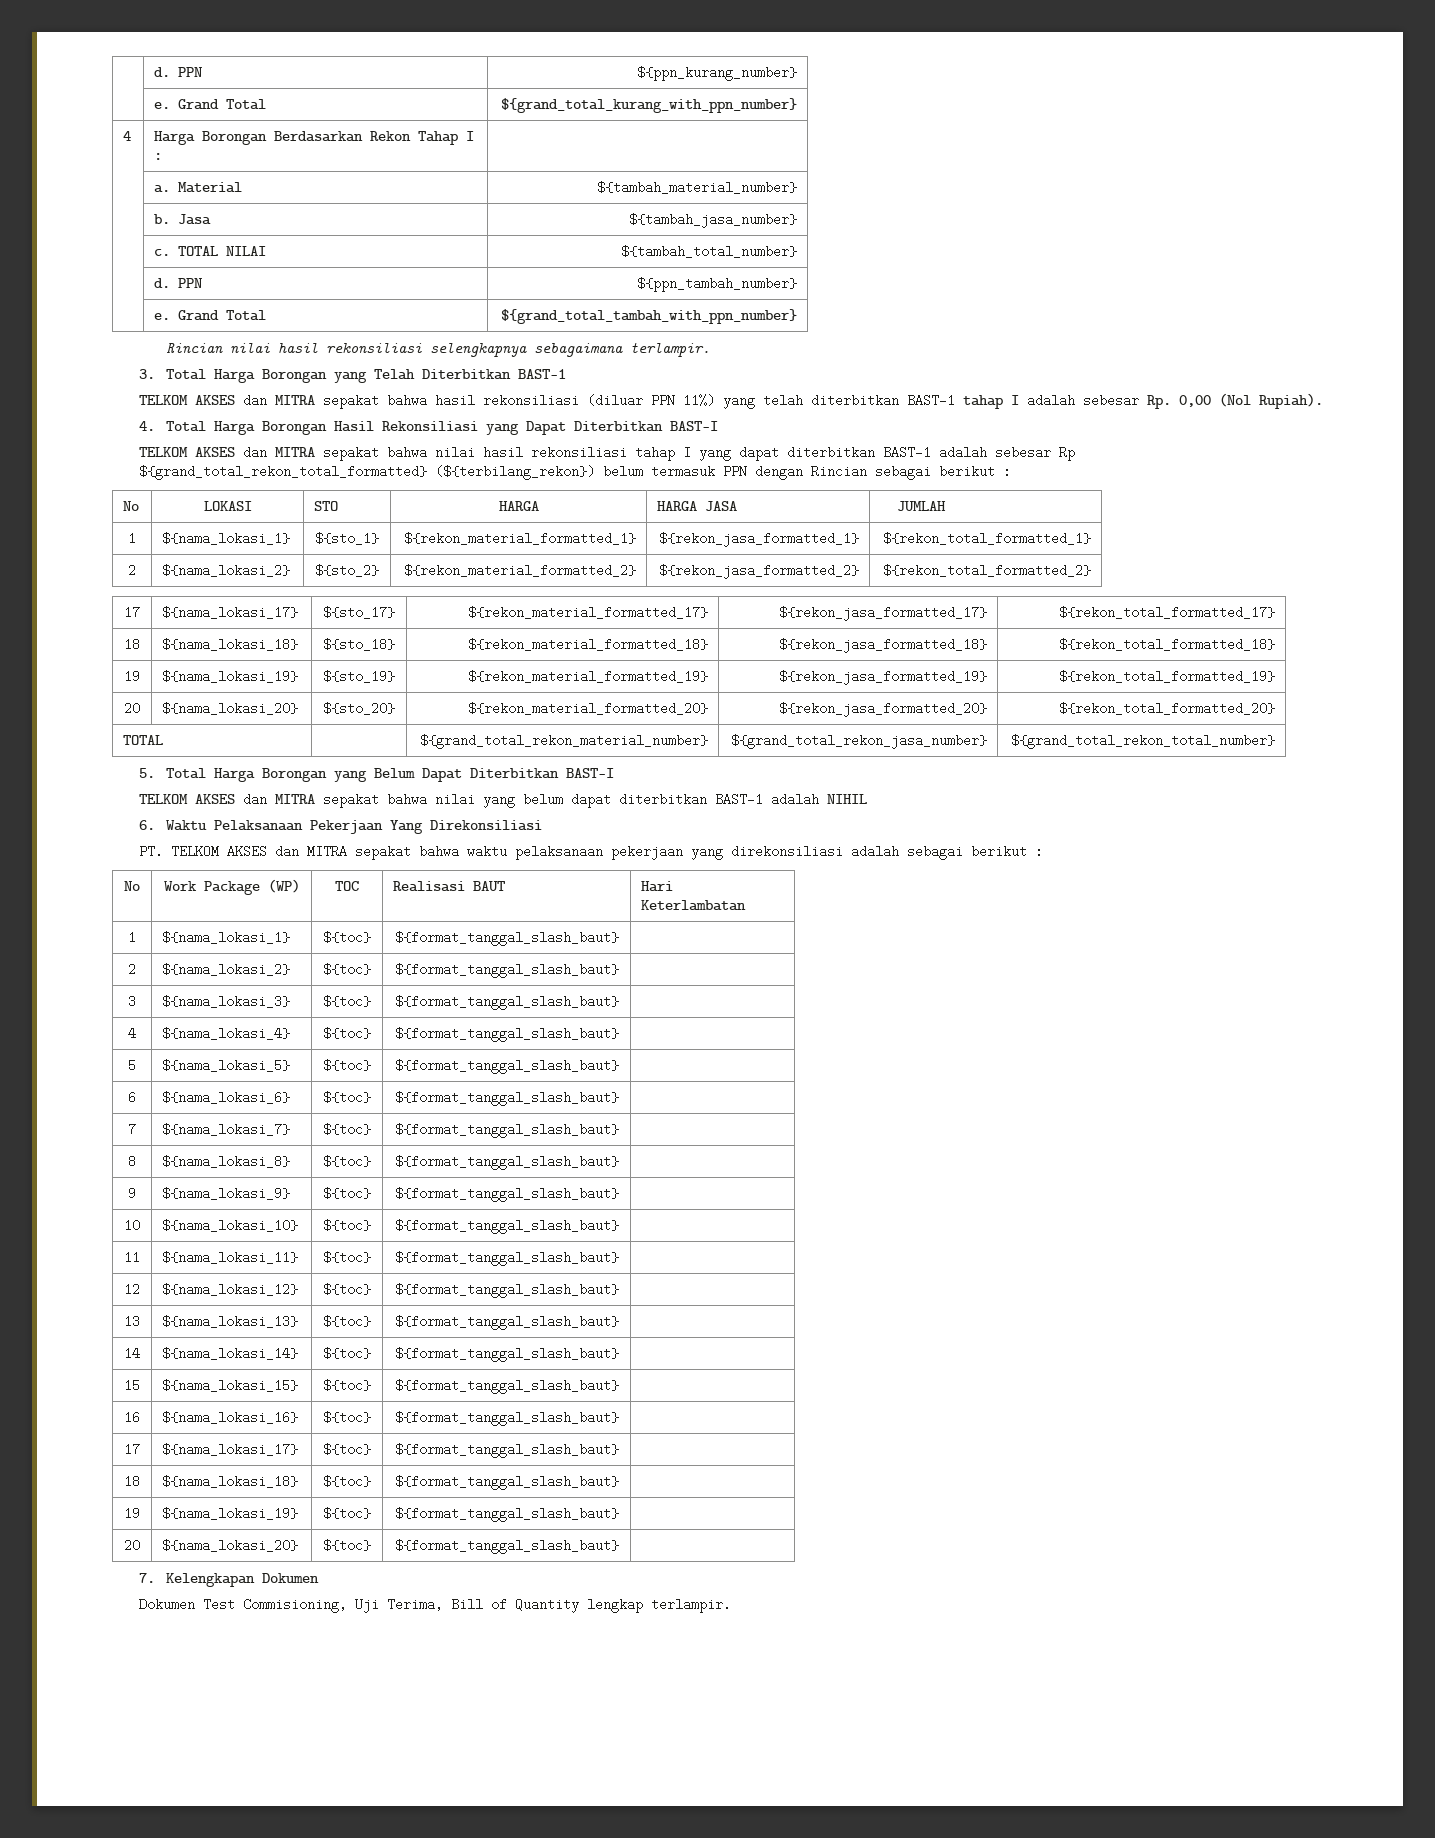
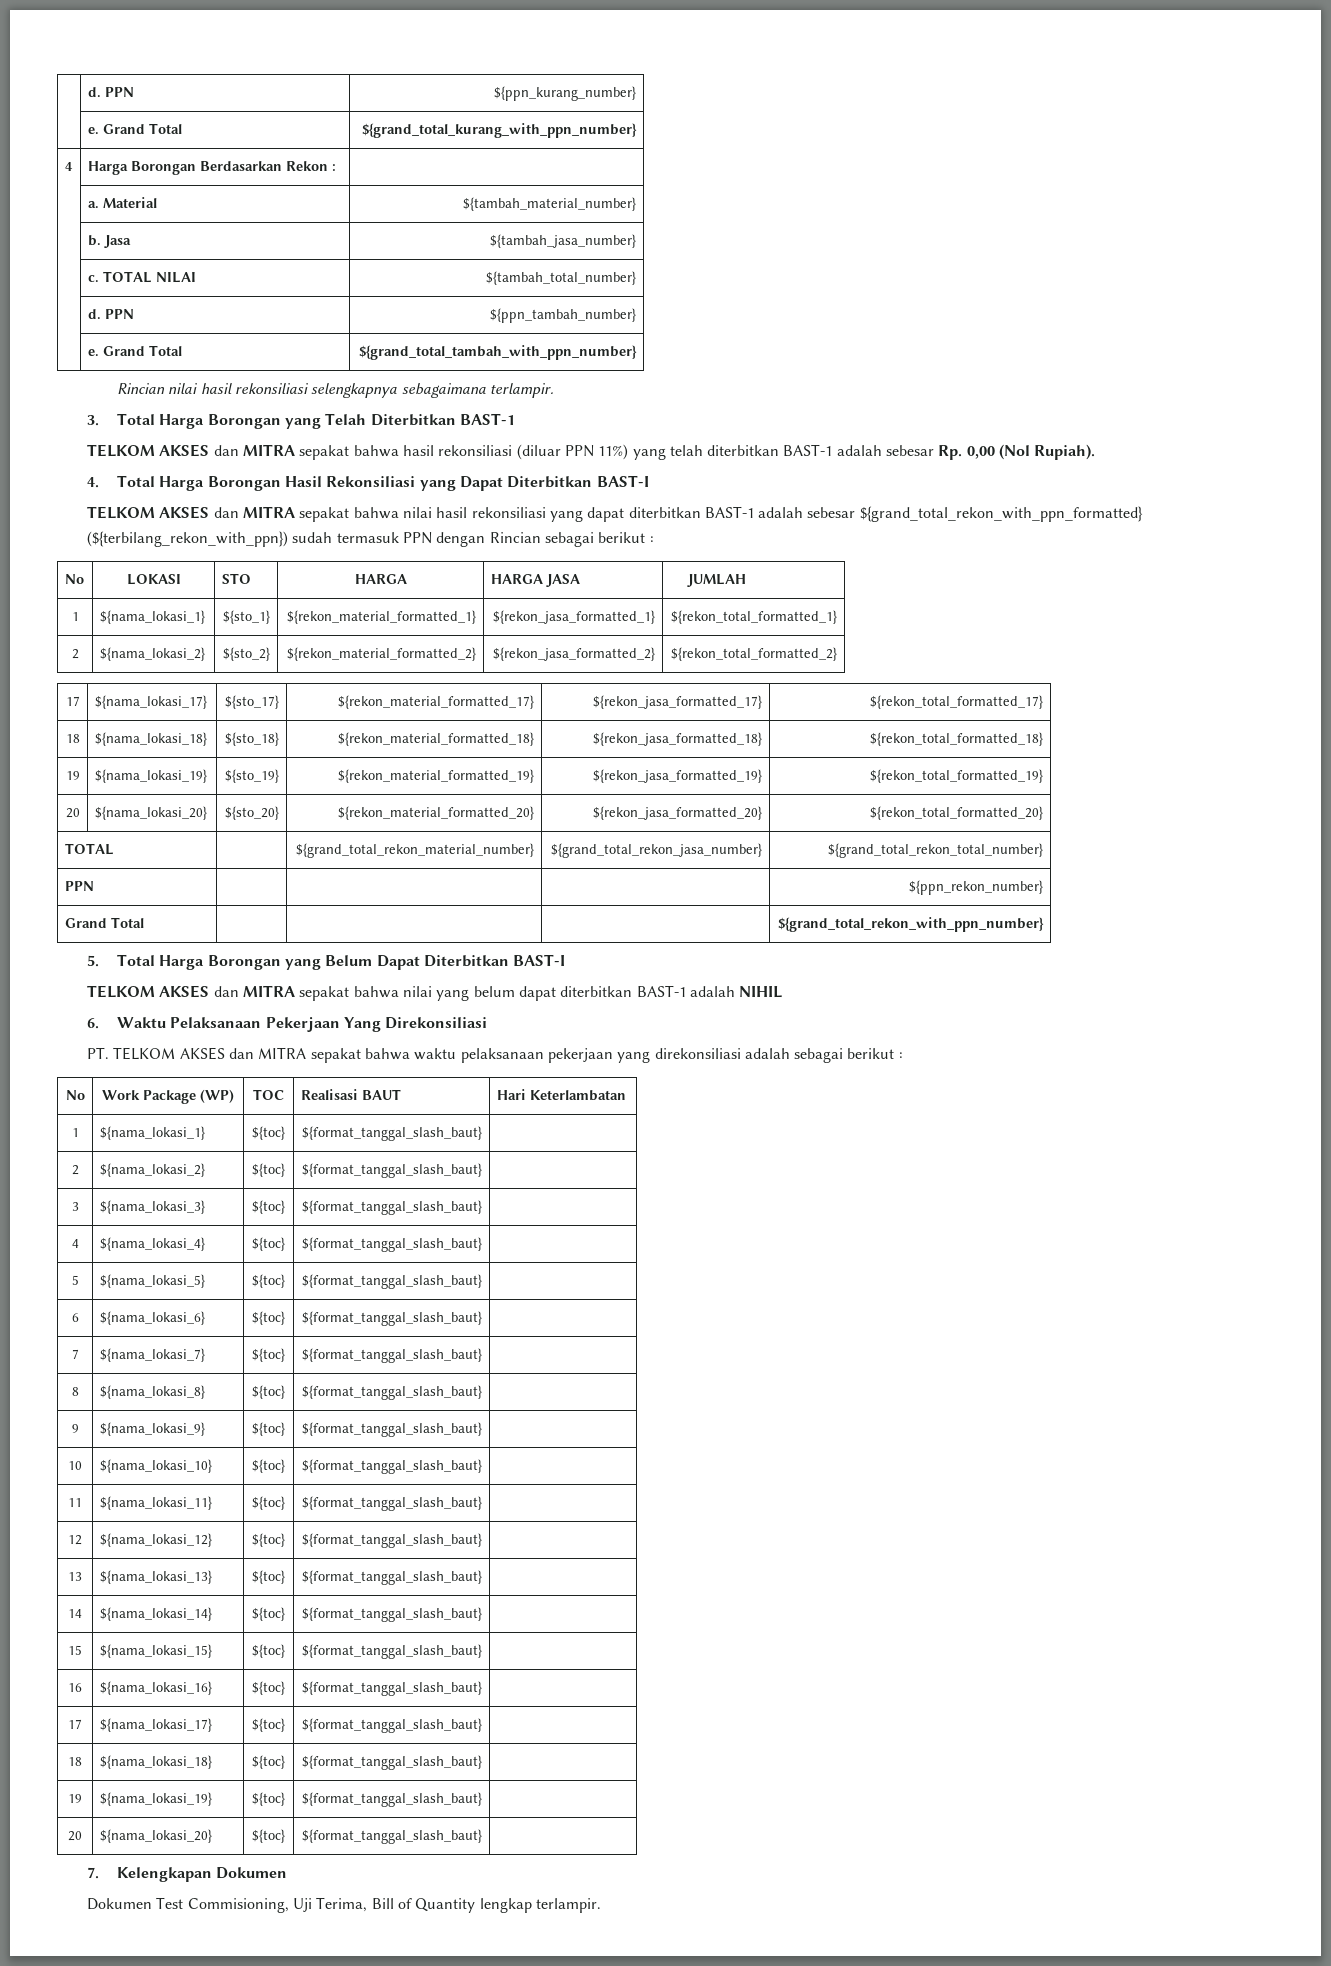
[418,131,475,145] Tahap I -> (328, 166) none
[963,395,1020,409] tahap I -> (833, 450) none
[635,446,692,461] tahap I -> (546, 512) none
[1059,446,1076,461] [139,465,644,480] Rp ${grand_total_rekon_total_formatted} (${terbilang_rekon}) belum -> [859,506,1143,522] [86,531,333,547] ${grand_total_rekon_with_ppn_formatted} (${terbilang_rekon_with_ppn}) sudah
(1275, 741) none -> [64,881,94,891] [909,880,1044,895] [64,917,144,928] [778,917,1045,932] // PPN | | | | ${ppn_rekon_number} // Grand Total | | | | ${grand_total_rekon_with_ppn_number}

